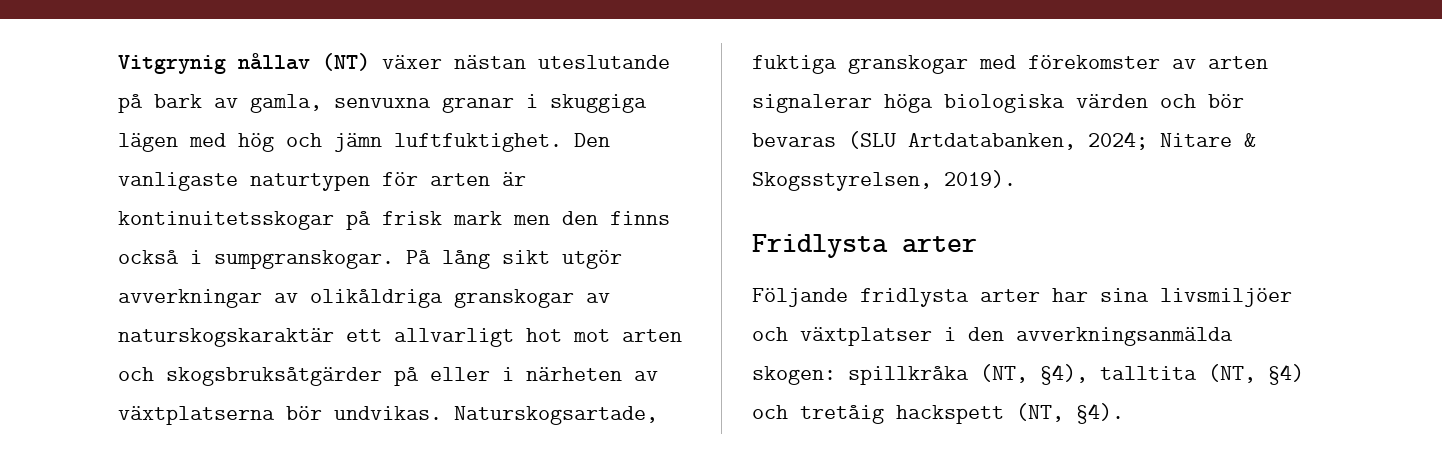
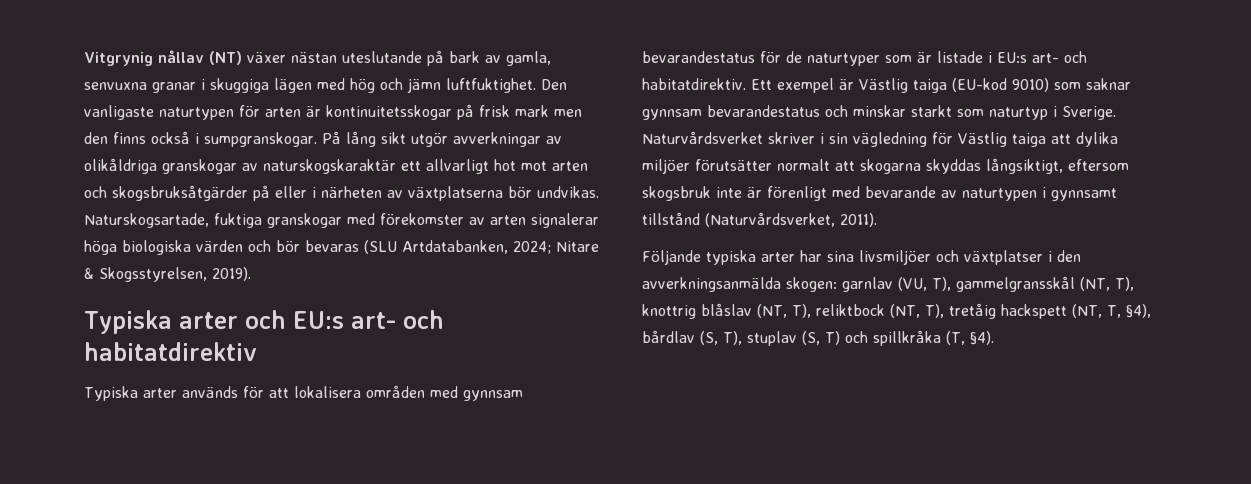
[752,234,977,258] Fridlysta arter -> [84,310,444,334] [84,342,257,361] [84,385,523,401] [642,51,1087,66] [642,78,1131,93] [642,105,1116,120] [642,131,1118,147] [642,158,1129,174] [642,186,1117,201] [642,212,877,227] Typiska arter och EU:s art- och habitatdirektiv // Typiska arter används för att lokalisera områden med gynnsam bevarandestatus för de naturtyper som är listade i EU:s art- och habitatdirektiv. Ett exempel är Västlig taiga (EU-kod 9010) som saknar gynnsam bevarandestatus och minskar starkt som naturtyp i Sverige. Naturvårdsverket skriver i sin vägledning för Västlig taiga att dylika miljöer förutsätter normalt att skogarna skyddas långsiktigt, eftersom skogsbruk inte är förenligt med bevarande av naturtypen i gynnsamt tillstånd (Naturvårdsverket, 2011).
[860,288,969,307] fridlysta -> [706,250,756,265] typiska
[848,364,1304,385] [752,403,1064,424] spillkråka (NT, §4), talltita (NT, §4) och tretåig hackspett (NT, -> [842,276,1134,292] [642,303,1151,319] [642,330,965,346] garnlav (VU, T), gammelgransskål (NT, T), knottrig blåslav (NT, T), reliktbock (NT, T), tretåig hackspett (NT, T, §4), bårdlav (S, T), stuplav (S, T) och spillkråka (T,

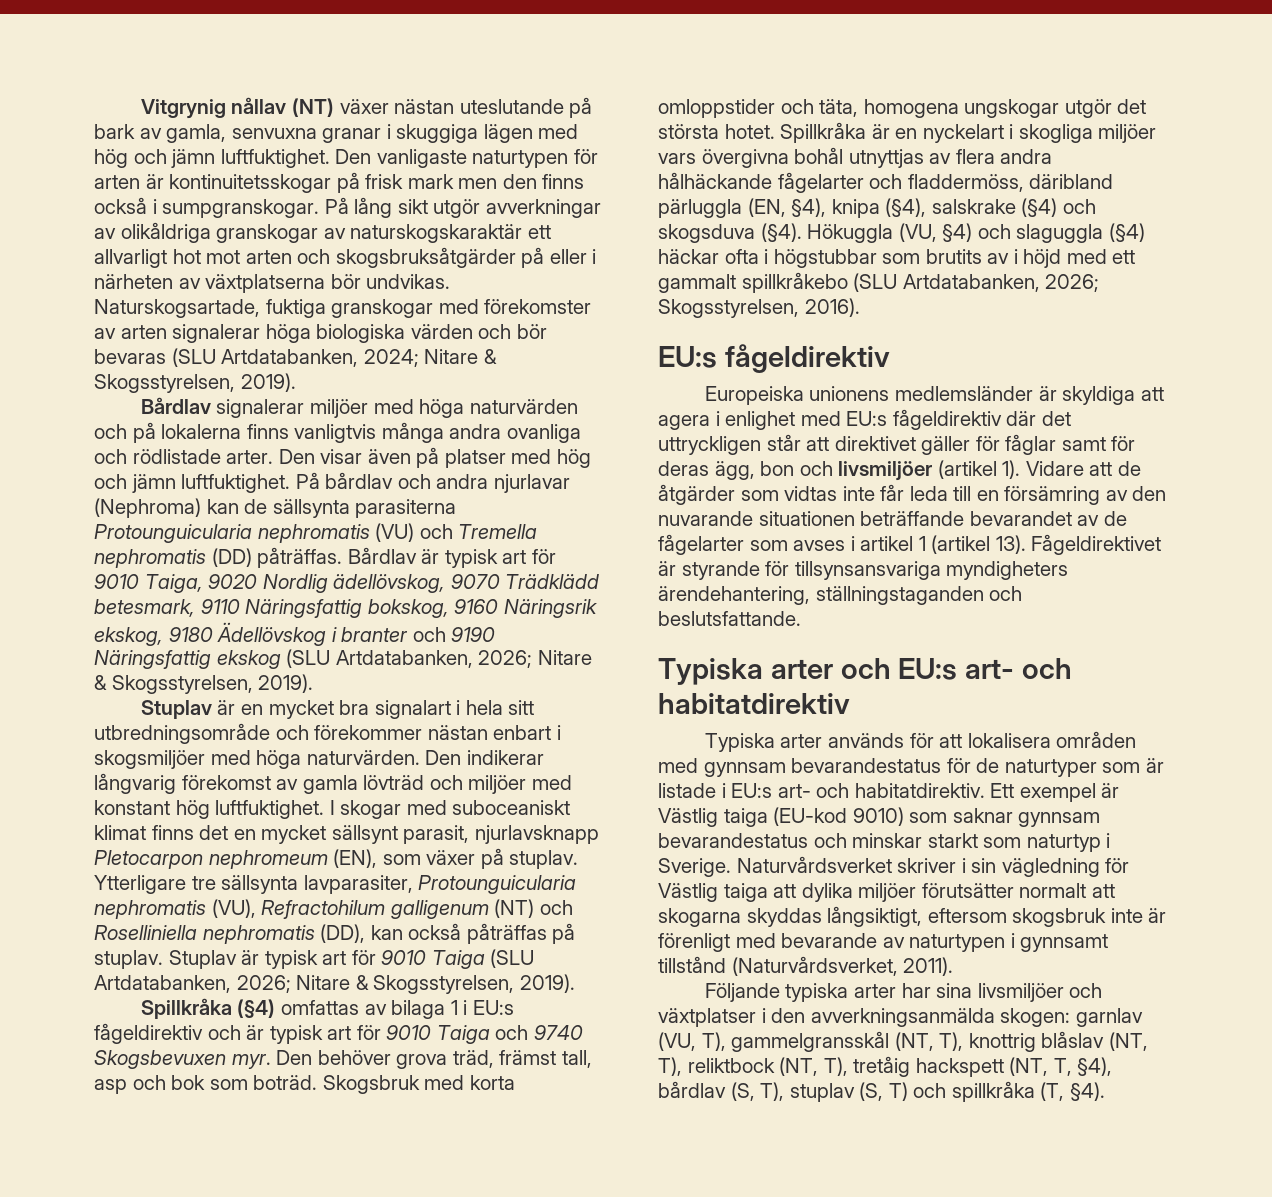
(251, 274) none -> [140,397,578,418] [94,422,581,443] [94,447,591,468] [94,472,570,493] [94,498,457,518] [94,523,538,543] [94,547,556,568] [94,574,600,593] [94,599,597,618] [94,622,496,646] [94,649,592,669] [94,674,314,694] [140,700,535,719] [94,723,561,744] [94,750,544,769] [94,773,572,794] [94,800,571,819] [94,825,599,844] [94,848,579,869] [94,875,577,894] [94,899,573,919] [94,923,576,944] [94,949,535,969] [94,974,575,994] [140,998,514,1019] [94,1023,583,1044] [94,1050,592,1069] [94,1075,515,1094] [658,99,1147,118] [658,122,1157,143] [658,147,1053,168] [658,172,1114,193] [658,198,1096,218] [658,223,1145,243] [658,249,1136,268] [658,272,1100,293] [658,298,860,318] [658,344,890,373] [704,386,1164,405] [658,409,1071,430] [658,434,1136,455] [658,460,1141,481] [658,484,1167,505] [658,511,1127,526] [658,534,1162,555] [658,561,1069,580] [658,586,1023,605] [658,611,801,626] // Bårdlav signalerar miljöer med höga naturvärden och på lokalerna finns vanligtvis många andra ovanliga och rödlistade arter. Den visar även på platser med hög och jämn luftfuktighet. På bårdlav och andra njurlavar (Nephroma) kan de sällsynta parasiterna Protounguicularia nephromatis (VU) och Tremella nephromatis (DD) påträffas. Bårdlav är typisk art för 9010 Taiga, 9020 Nordlig ädellövskog, 9070 Trädklädd betesmark, 9110 Näringsfattig bokskog, 9160 Näringsrik ekskog, 9180 Ädellövskog i branter och 9190 Näringsfattig ekskog (SLU Artdatabanken, 2026; Nitare & Skogsstyrelsen, 2019). // Stuplav är en mycket bra signalart i hela sitt utbredningsområde och förekommer nästan enbart i skogsmiljöer med höga naturvärden. Den indikerar långvarig förekomst av gamla lövträd och miljöer med konstant hög luftfuktighet. I skogar med suboceaniskt klimat finns det en mycket sällsynt parasit, njurlavsknapp Pletocarpon nephromeum (EN), som växer på stuplav. Ytterligare tre sällsynta lavparasiter, Protounguicularia nephromatis (VU), Refractohilum galligenum (NT) och Roselliniella nephromatis (DD), kan också påträffas på stuplav. Stuplav är typisk art för 9010 Taiga (SLU Artdatabanken, 2026; Nitare & Skogsstyrelsen, 2019). // Spillkråka (§4) omfattas av bilaga 1 i EU:s fågeldirektiv och är typisk art för 9010 Taiga och 9740 Skogsbevuxen myr. Den behöver grova träd, främst tall, asp och bok som boträd. Skogsbruk med korta omloppstider och täta, homogena ungskogar utgör det största hotet. Spillkråka är en nyckelart i skogliga miljöer vars övergivna bohål utnyttjas av flera andra hålhäckande fågelarter och fladdermöss, däribland pärluggla (EN, §4), knipa (§4), salskrake (§4) och skogsduva (§4). Hökuggla (VU, §4) och slaguggla (§4) häckar ofta i högstubbar som brutits av i höjd med ett gammalt spillkråkebo (SLU Artdatabanken, 2026; Skogsstyrelsen, 2016). // EU:s fågeldirektiv // Europeiska unionens medlemsländer är skyldiga att agera i enlighet med EU:s fågeldirektiv där det uttryckligen står att direktivet gäller för fåglar samt för deras ägg, bon och livsmiljöer (artikel 1). Vidare att de åtgärder som vidtas inte får leda till en försämring av den nuvarande situationen beträffande bevarandet av de fågelarter som avses i artikel 1 (artikel 13). Fågeldirektivet är styrande för tillsynsansvariga myndigheters ärendehantering, ställningstaganden och beslutsfattande.

